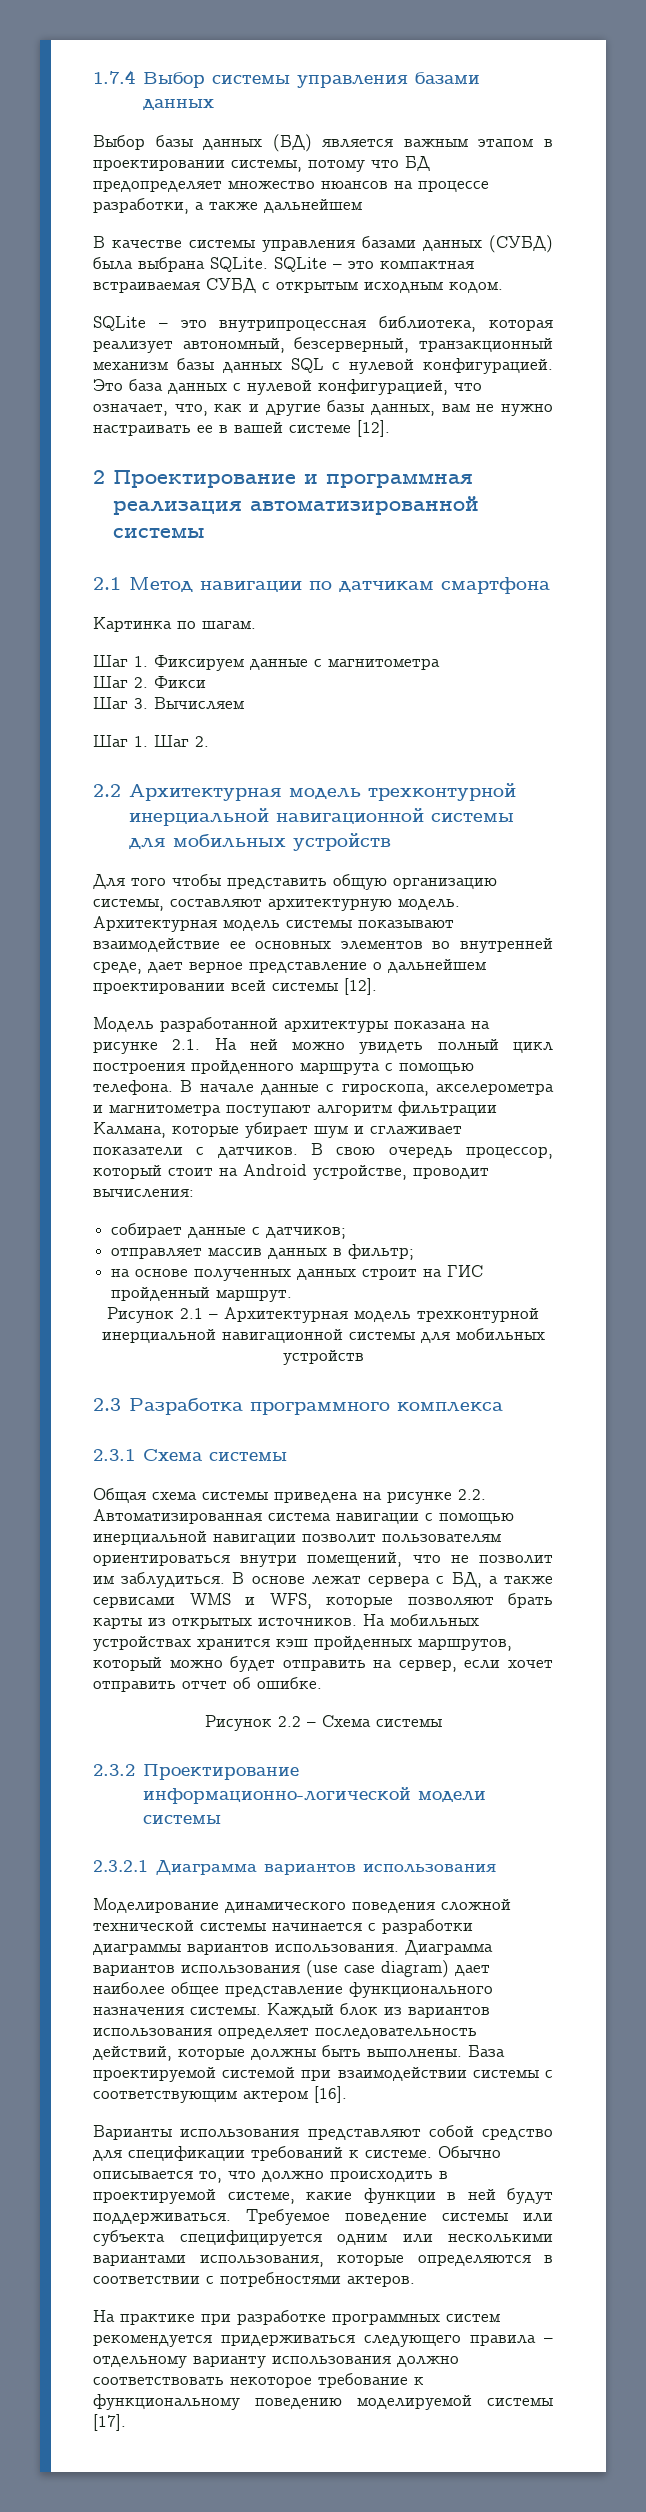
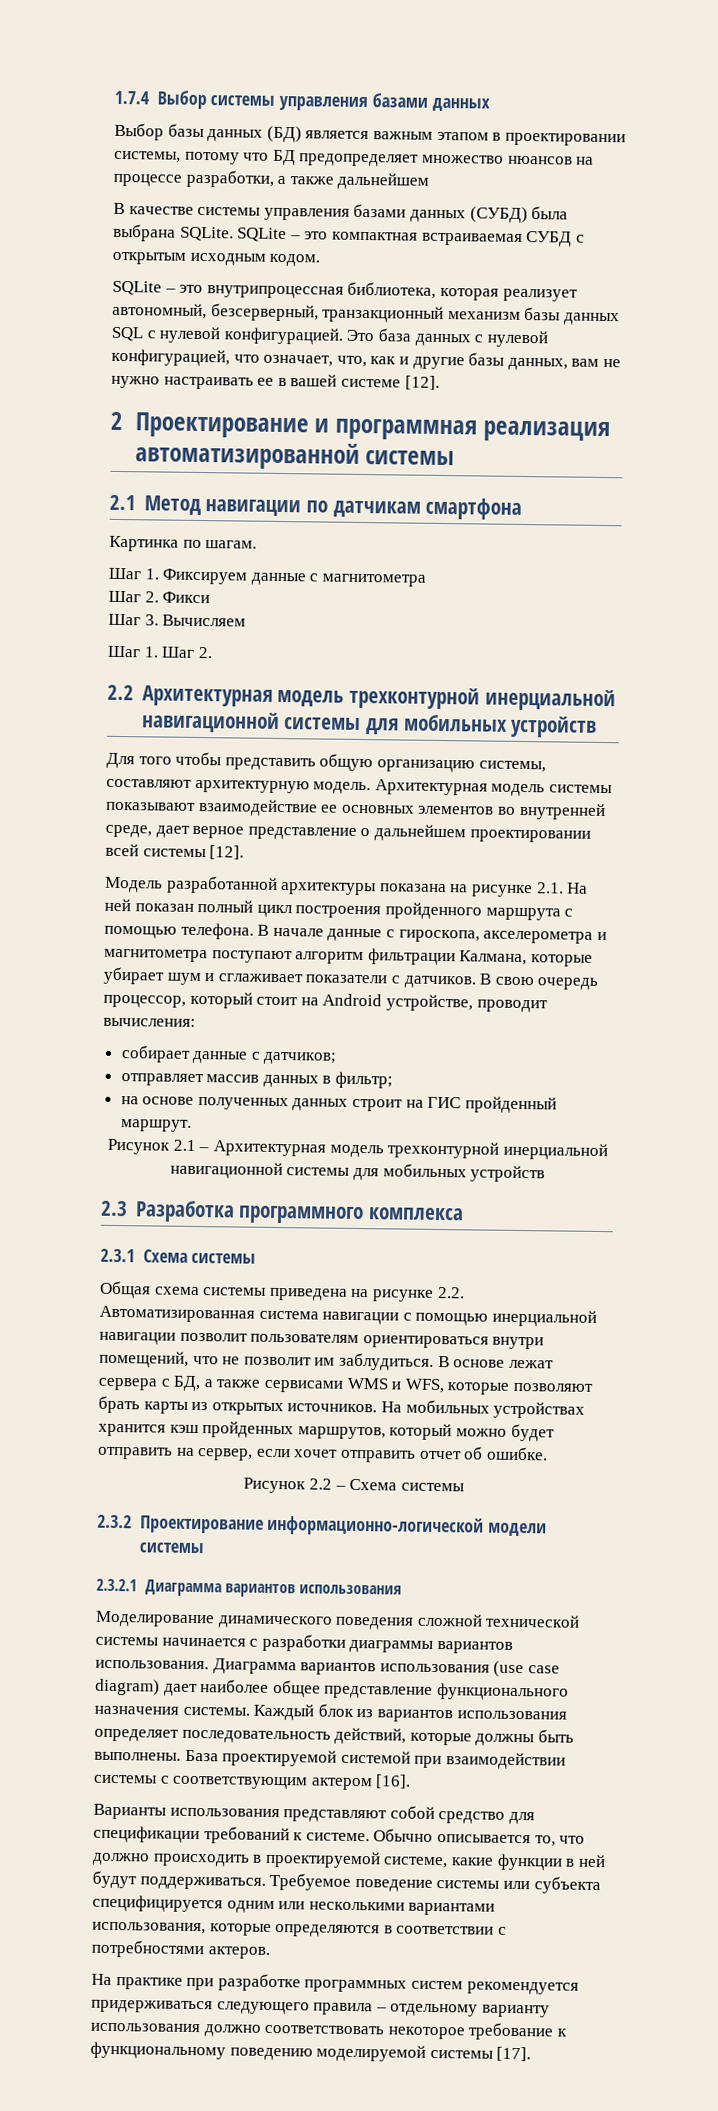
[292,1042,424,1054] можно увидеть -> [134,903,194,912] показан

